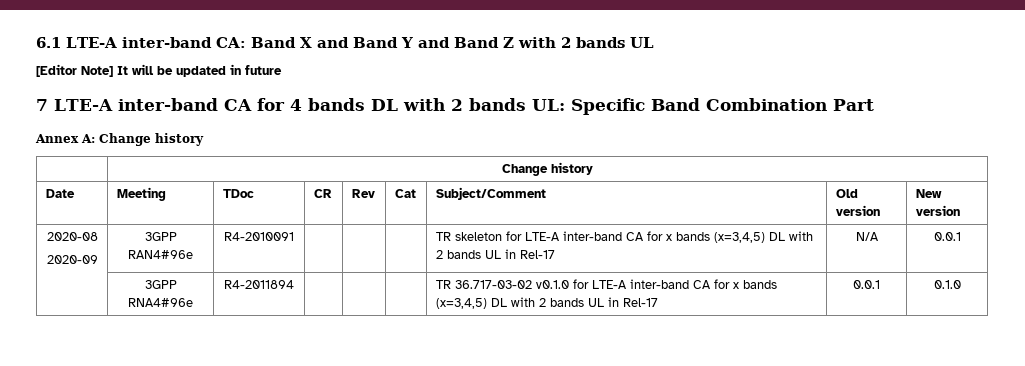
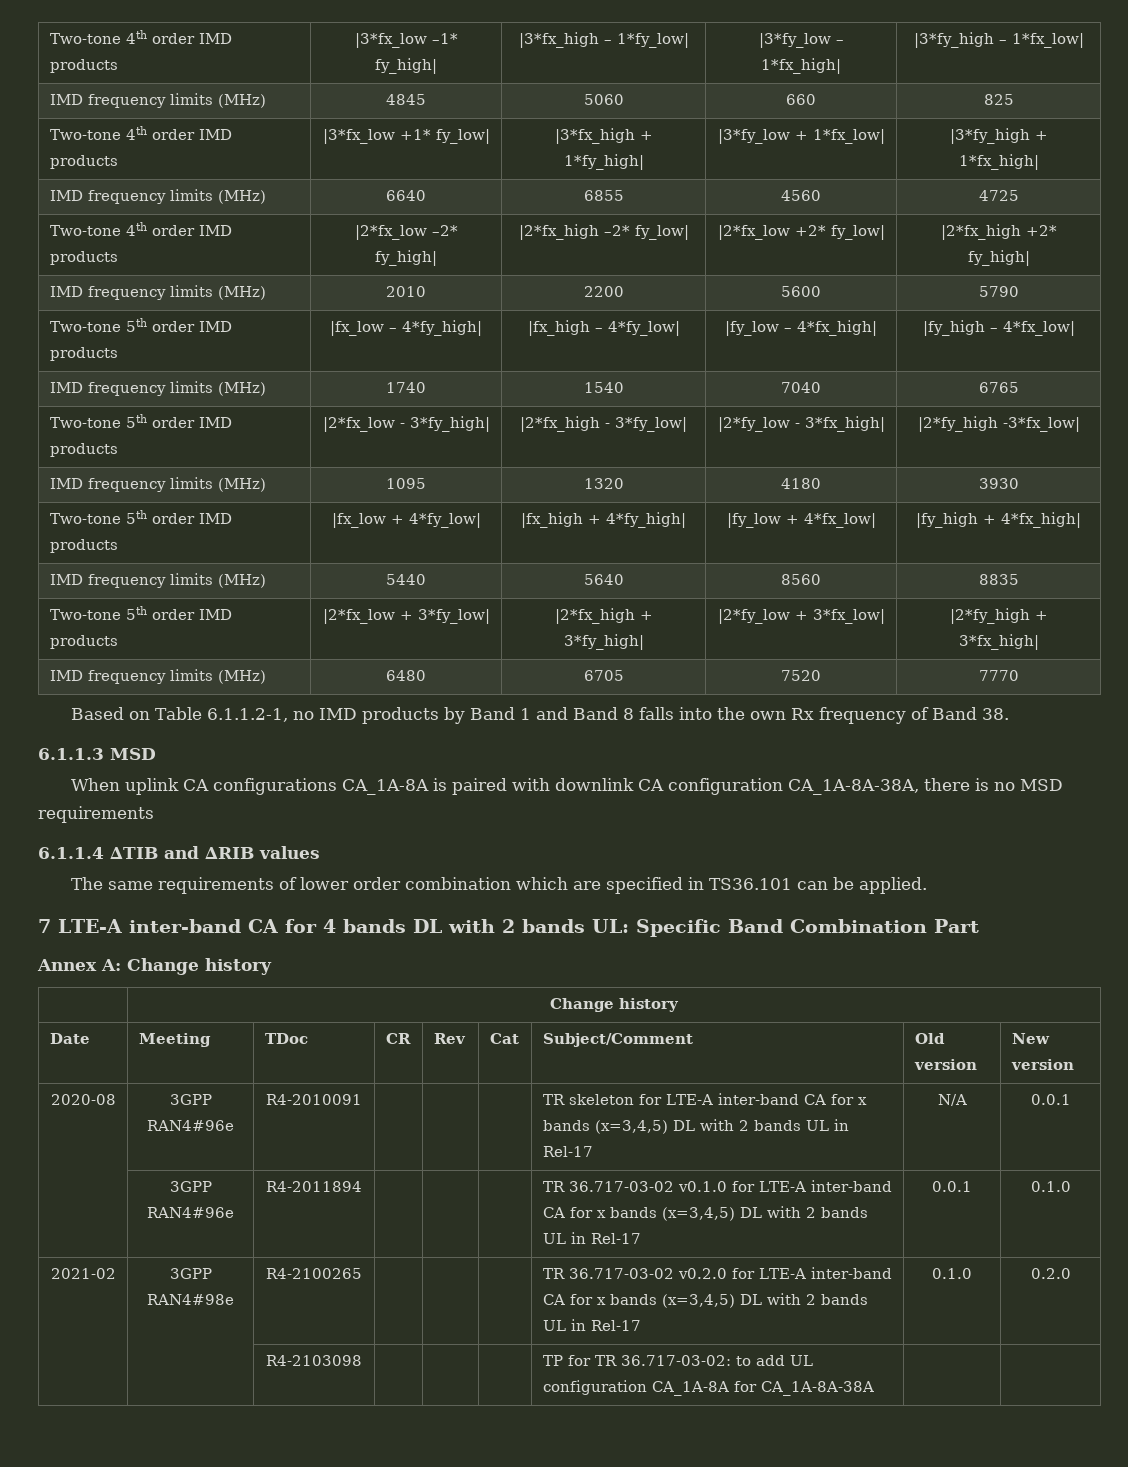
[36,37,654,48] [36,64,282,77] 6.1 LTE-A inter-band CA: Band X and Band Y and Band Z with 2 bands UL // [Editor Note] It will be updated in future -> [49,30,232,44] [49,59,118,73] [354,33,458,48] [375,58,437,74] [518,32,689,48] [758,33,844,48] [761,58,841,74] [913,32,1084,48] [49,93,266,108] [386,94,426,105] [583,94,624,105] [786,94,816,105] [983,94,1014,105] [49,126,232,140] [49,155,118,169] [322,129,490,144] [554,128,653,144] [563,154,644,170] [717,129,885,144] [949,128,1048,144] [958,154,1039,170] [49,189,266,204] [386,190,426,201] [583,190,624,201] [781,190,821,201] [978,190,1019,201] [49,222,232,236] [49,251,118,265] [354,225,458,240] [375,250,437,266] [518,224,689,240] [717,225,885,240] [940,224,1057,240] [967,250,1030,266] [49,285,266,300] [386,286,426,297] [583,286,624,297] [781,286,821,297] [978,286,1019,297] [49,318,232,332] [49,347,118,361] [330,320,482,336] [527,320,680,336] [725,320,877,336] [922,320,1075,336] [49,381,266,396] [386,382,426,393] [583,382,624,393] [781,382,821,393] [978,382,1019,393] [49,414,232,428] [49,443,118,457] [322,416,490,432] [520,416,687,432] [717,416,885,432] [917,416,1080,432] [49,477,266,492] [386,478,426,489] [583,478,624,489] [781,478,821,489] [978,478,1019,489] [49,510,232,524] [49,539,118,553] [331,513,481,528] [521,512,686,528] [726,513,876,528] [916,512,1081,528] [49,573,266,588] [386,574,426,585] [583,574,624,585] [781,574,821,585] [978,574,1019,585] [49,606,232,620] [49,635,118,649] [322,609,490,624] [554,608,653,624] [563,634,644,650] [717,609,885,624] [949,608,1048,624] [958,634,1039,650] [49,669,266,684] [386,670,426,681] [583,670,624,681] [781,670,821,681] [978,670,1019,681] [71,707,1010,724] [38,748,156,760] [71,778,1064,795] [38,806,154,823] [38,846,320,859] [71,877,928,894] Two-tone 4th order IMD products | |3*fx_low –1* fy_high| | |3*fx_high – 1*fy_low| | |3*fy_low – 1*fx_high| | |3*fy_high – 1*fx_low| // IMD frequency limits (MHz) | 4845 | 5060 | 660 | 825 // Two-tone 4th order IMD products | |3*fx_low +1* fy_low| | |3*fx_high + 1*fy_high| | |3*fy_low + 1*fx_low| | |3*fy_high + 1*fx_high| // IMD frequency limits (MHz) | 6640 | 6855 | 4560 | 4725 // Two-tone 4th order IMD products | |2*fx_low –2* fy_high| | |2*fx_high –2* fy_low| | |2*fx_low +2* fy_low| | |2*fx_high +2* fy_high| // IMD frequency limits (MHz) | 2010 | 2200 | 5600 | 5790 // Two-tone 5th order IMD products | |fx_low – 4*fy_high| | |fx_high – 4*fy_low| | |fy_low – 4*fx_high| | |fy_high – 4*fx_low| // IMD frequency limits (MHz) | 1740 | 1540 | 7040 | 6765 // Two-tone 5th order IMD products | |2*fx_low - 3*fy_high| | |2*fx_high - 3*fy_low| | |2*fy_low - 3*fx_high| | |2*fy_high -3*fx_low| // IMD frequency limits (MHz) | 1095 | 1320 | 4180 | 3930 // Two-tone 5th order IMD products | |fx_low + 4*fy_low| | |fx_high + 4*fy_high| | |fy_low + 4*fx_low| | |fy_high + 4*fx_high| // IMD frequency limits (MHz) | 5440 | 5640 | 8560 | 8835 // Two-tone 5th order IMD products | |2*fx_low + 3*fy_low| | |2*fx_high + 3*fy_high| | |2*fy_low + 3*fx_low| | |2*fy_high + 3*fx_high| // IMD frequency limits (MHz) | 6480 | 6705 | 7520 | 7770 // Based on Table 6.1.1.2-1, no IMD products by Band 1 and Band 8 falls into the own Rx frequency of Band 38. // 6.1.1.3 MSD // When uplink CA configurations CA_1A-8A is paired with downlink CA configuration CA_1A-8A-38A, there is no MSD requirements // 6.1.1.4 ∆TIB and ∆RIB values // The same requirements of lower order combination which are specified in TS36.101 can be applied.
[46,255,98,264] // 2020-09 -> (116, 1099) none
[128,298,193,307] RNA4#96e -> [147,1207,234,1218] RAN4#96e
(961, 284) none -> [50,1268,116,1279] [169,1268,212,1279] [147,1294,234,1305] [266,1268,362,1279] [542,1267,892,1279] [542,1293,868,1308] [542,1319,641,1331] [932,1268,972,1279] [1030,1268,1071,1279] [266,1355,362,1366] [542,1355,813,1366] [542,1380,874,1396] // 2021-02 | 3GPP RAN4#98e | R4-2100265 | | | | TR 36.717-03-02 v0.2.0 for LTE-A inter-band CA for x bands (x=3,4,5) DL with 2 bands UL in Rel-17 | 0.1.0 | 0.2.0 // | | R4-2103098 | | | | TP for TR 36.717-03-02: to add UL configuration CA_1A-8A for CA_1A-8A-38A | |

